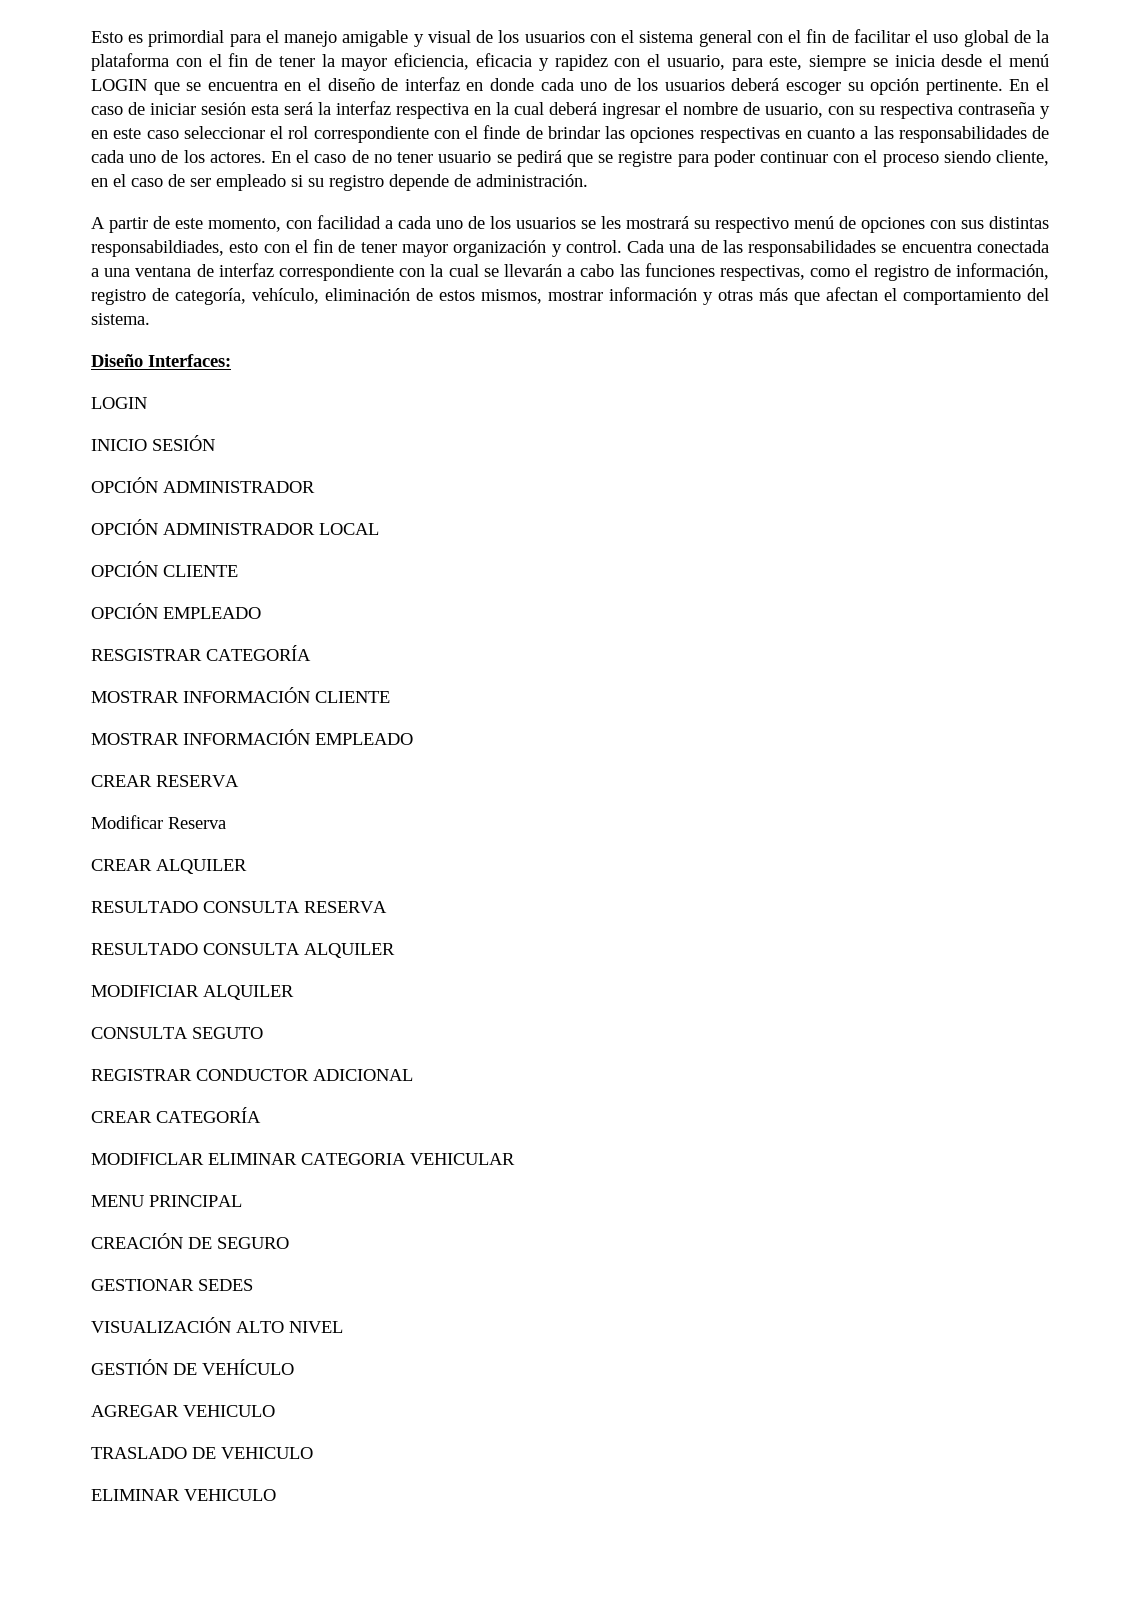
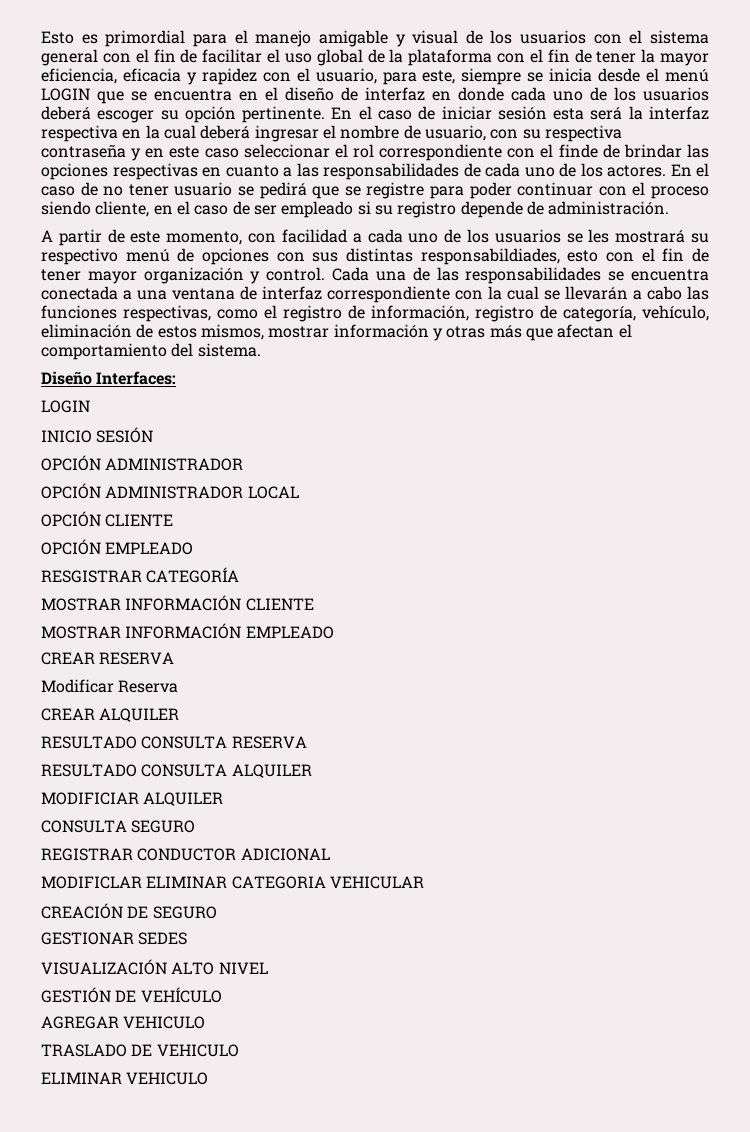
[192,1027,263,1039] SEGUTO -> [131,820,196,833] SEGURO
[91,1107,261,1123] // CREAR CATEGORÍA -> (330, 854) none
[91,1195,242,1207] // MENU PRINCIPAL -> (424, 882) none

